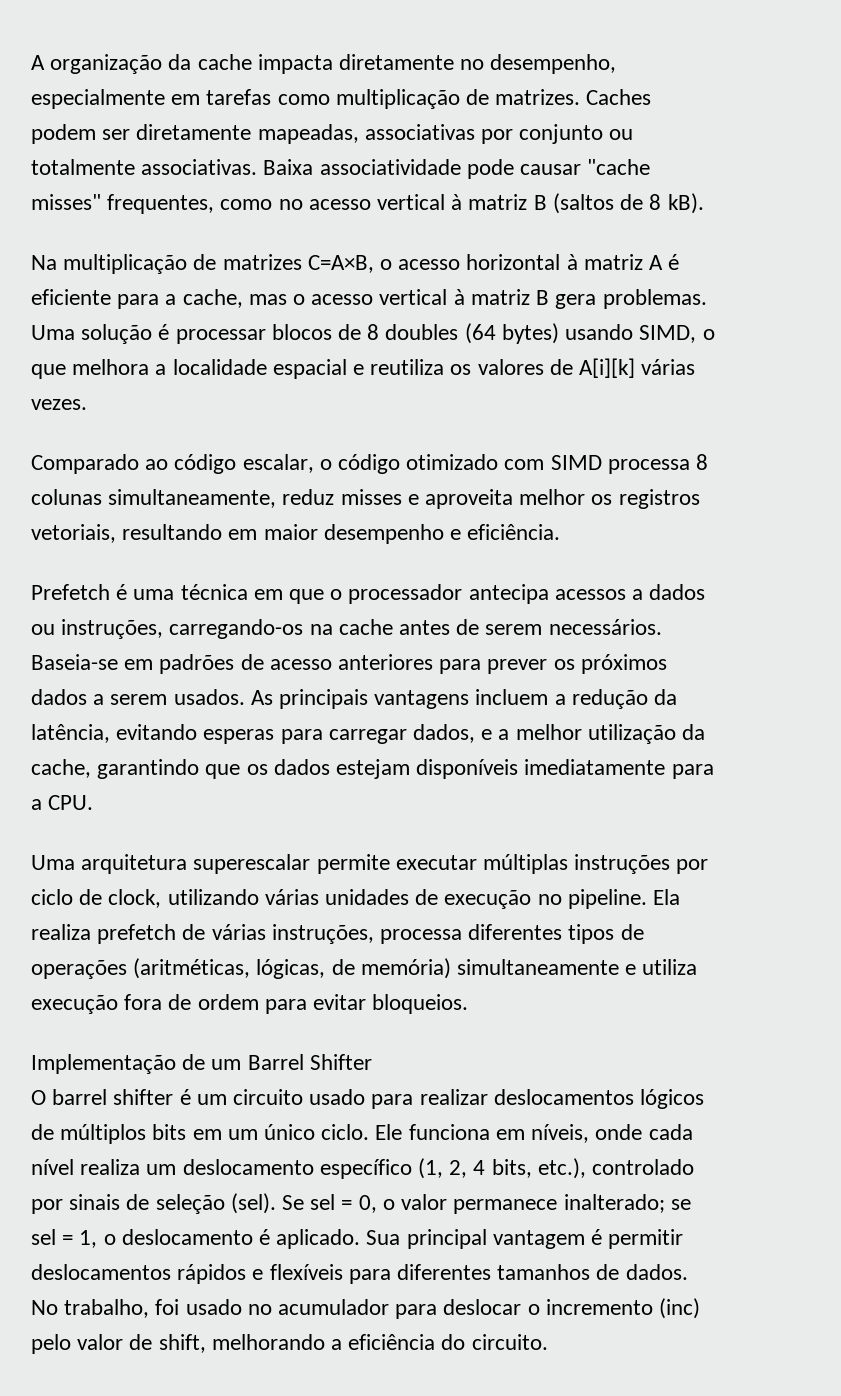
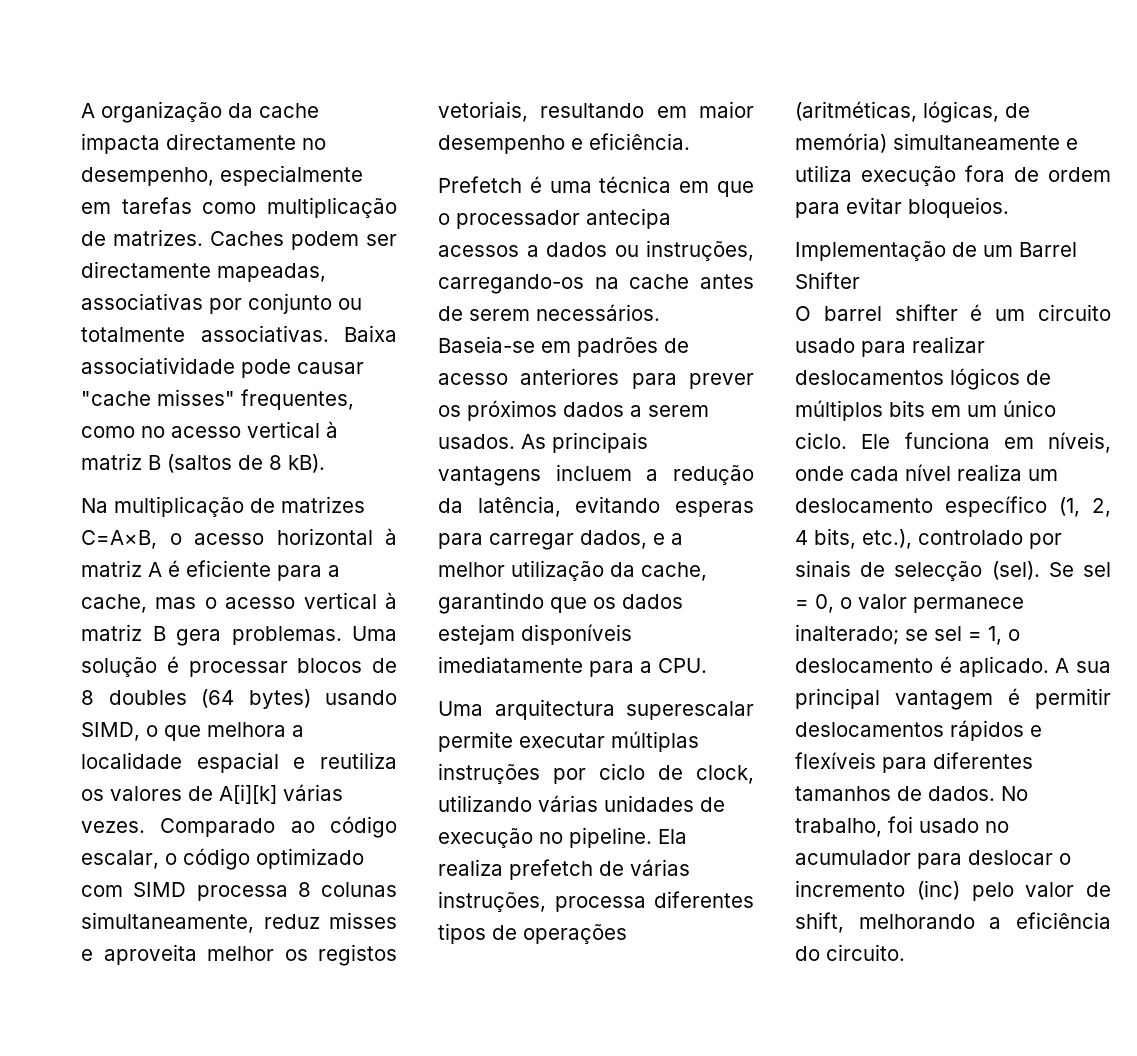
[339,54,455,70] diretamente -> [166,133,296,150] directamente
[136,124,252,140] diretamente -> [81,261,211,278] directamente
(87, 404) // -> (145, 827) none
[406,454,499,470] otimizado -> [256,848,364,869] optimizado
[618,489,700,509] registros -> [318,944,397,966] registos
[81,854,188,874] arquitetura -> [494,699,615,720] arquitectura
[155,1194,225,1214] seleção -> [894,561,983,581] selecção
[366,1230,401,1245] Sua -> [1055,658,1111,673] A sua

